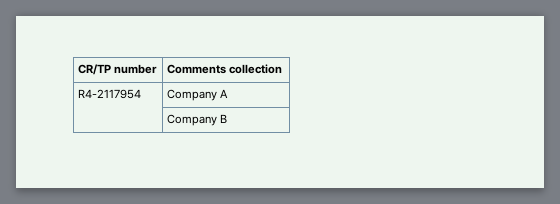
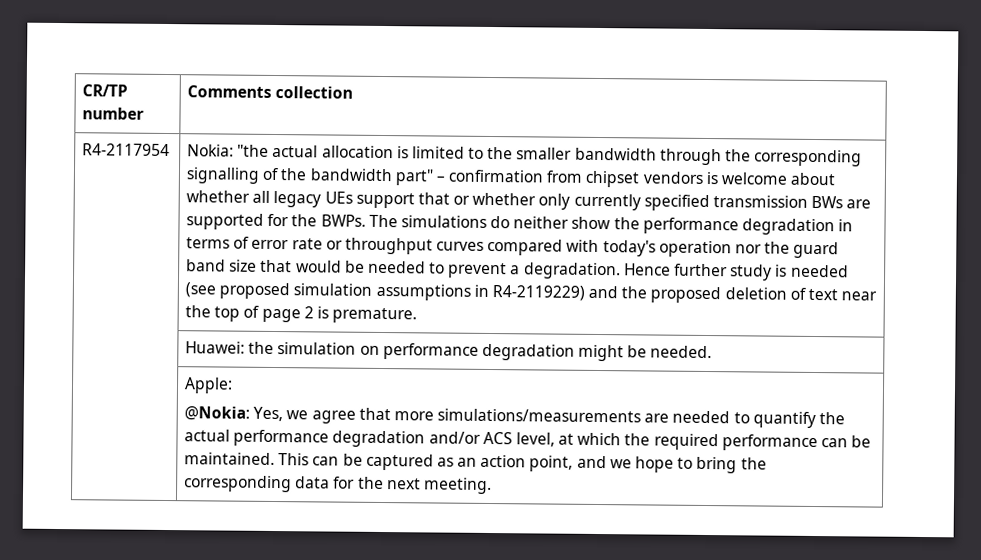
[166,89,228,101] [166,114,227,126] Company A // | Company B -> [187,144,863,167] [186,167,837,188] [186,190,872,212] [186,213,854,236] [186,236,840,259] [186,259,849,281] [185,282,878,304] [185,305,418,324] [185,341,713,362] [184,377,234,394] [184,406,846,429] [184,429,872,452] [184,452,767,474] [184,475,492,495] Nokia: "the actual allocation is limited to the smaller bandwidth through the corresponding signalling of the bandwidth part" – confirmation from chipset vendors is welcome about whether all legacy UEs support that or whether only currently specified transmission BWs are supported for the BWPs. The simulations do neither show the performance degradation in terms of error rate or throughput curves compared with today's operation nor the guard band size that would be needed to prevent a degradation. Hence further study is needed (see proposed simulation assumptions in R4-2119229) and the proposed deletion of text near the top of page 2 is premature. // | Huawei: the simulation on performance degradation might be needed. // | Apple: // @Nokia: Yes, we agree that more simulations/measurements are needed to quantify the actual performance degradation and/or ACS level, at which the required performance can be maintained. This can be captured as an action point, and we hope to bring the corresponding data for the next meeting.

